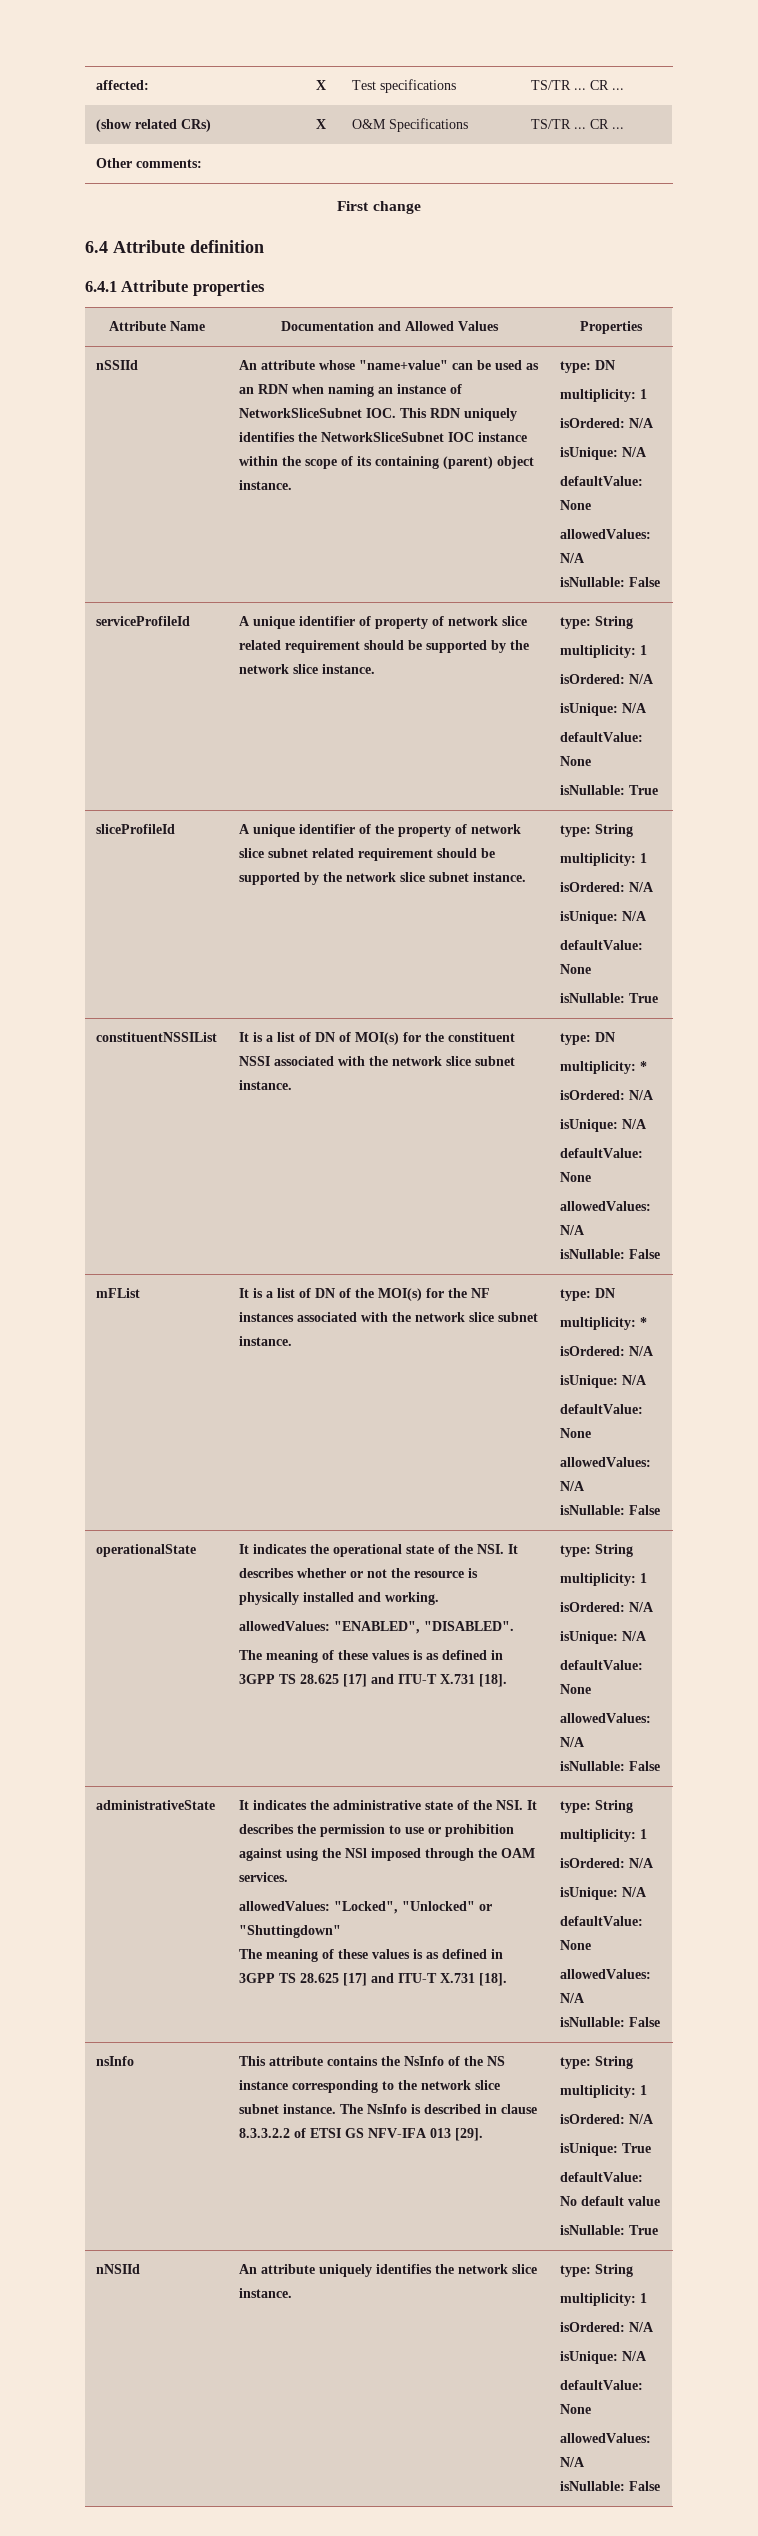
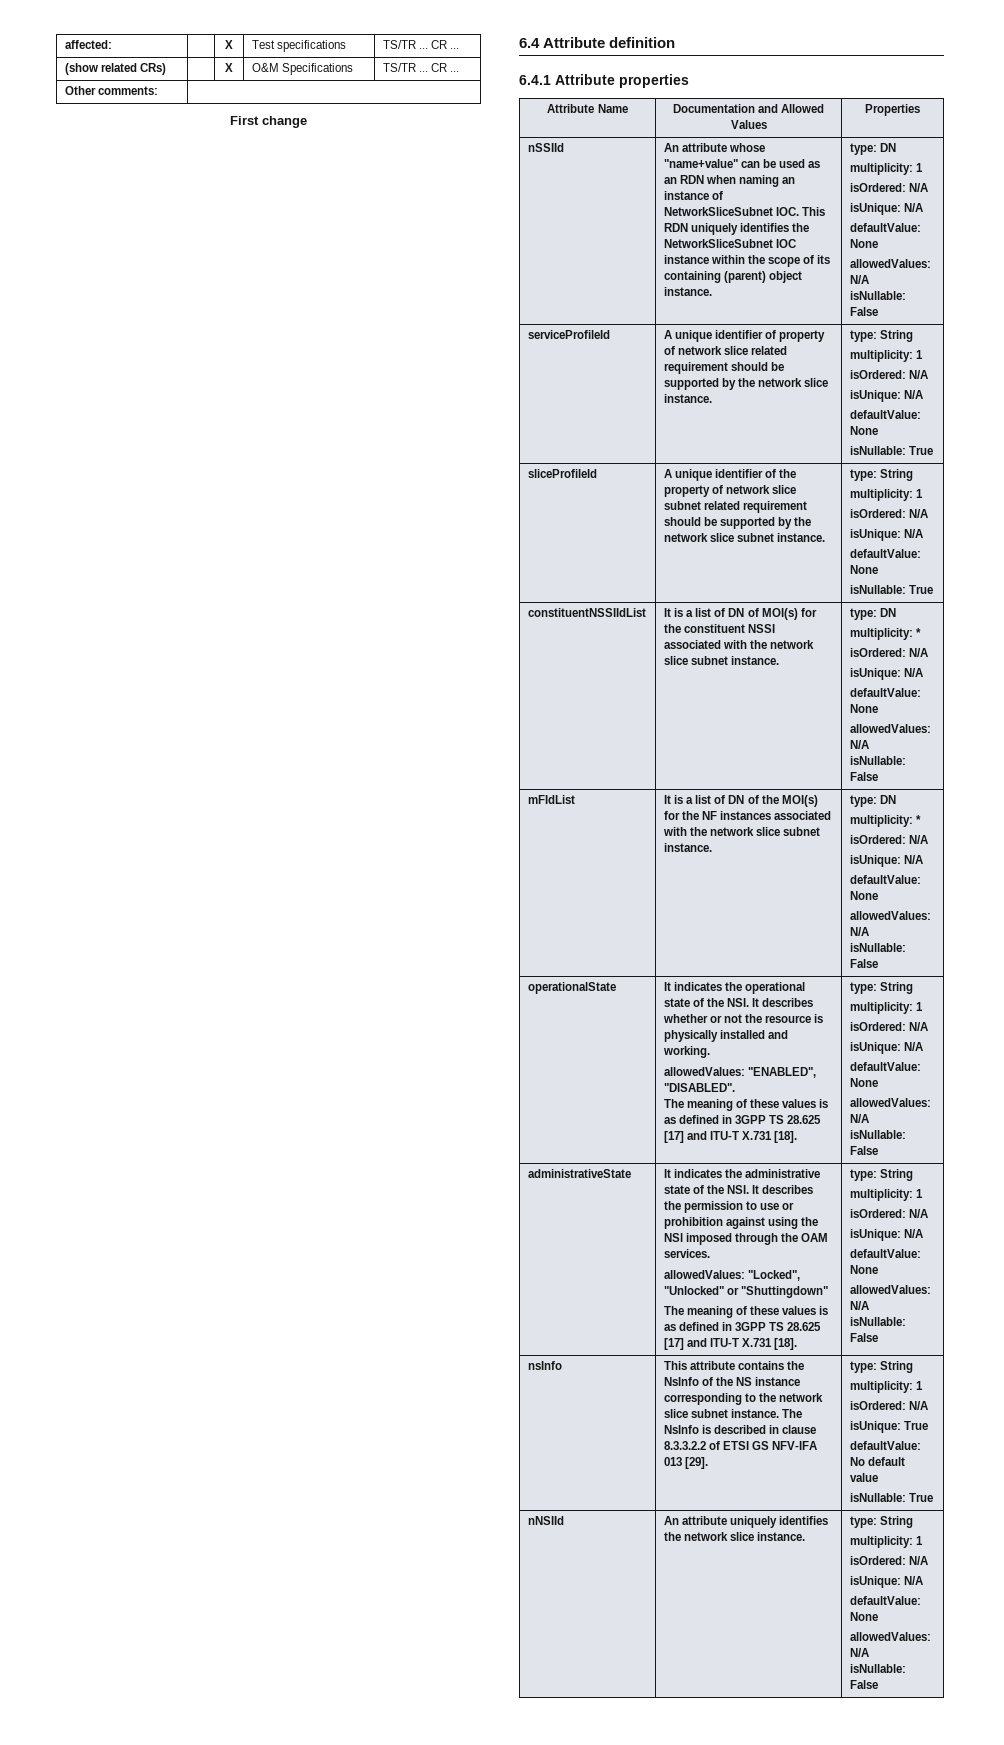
[95,1032,217,1042] constituentNSSIList -> [527,608,646,617] constituentNSSIIdList
[95,1288,140,1298] mFList -> [527,795,575,804] mFIdList

